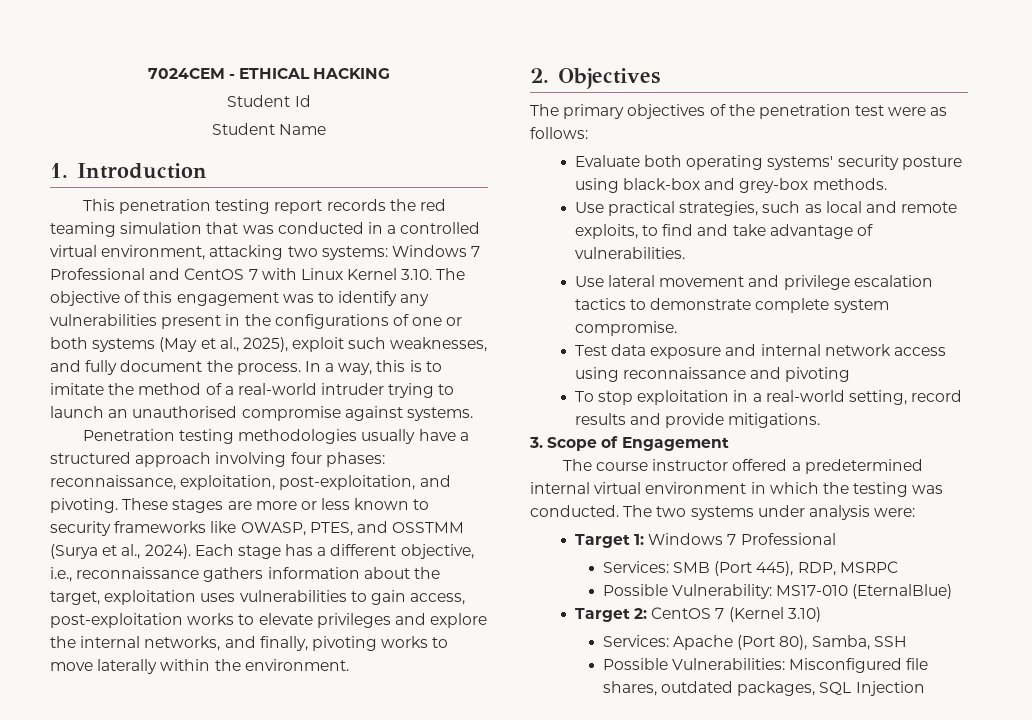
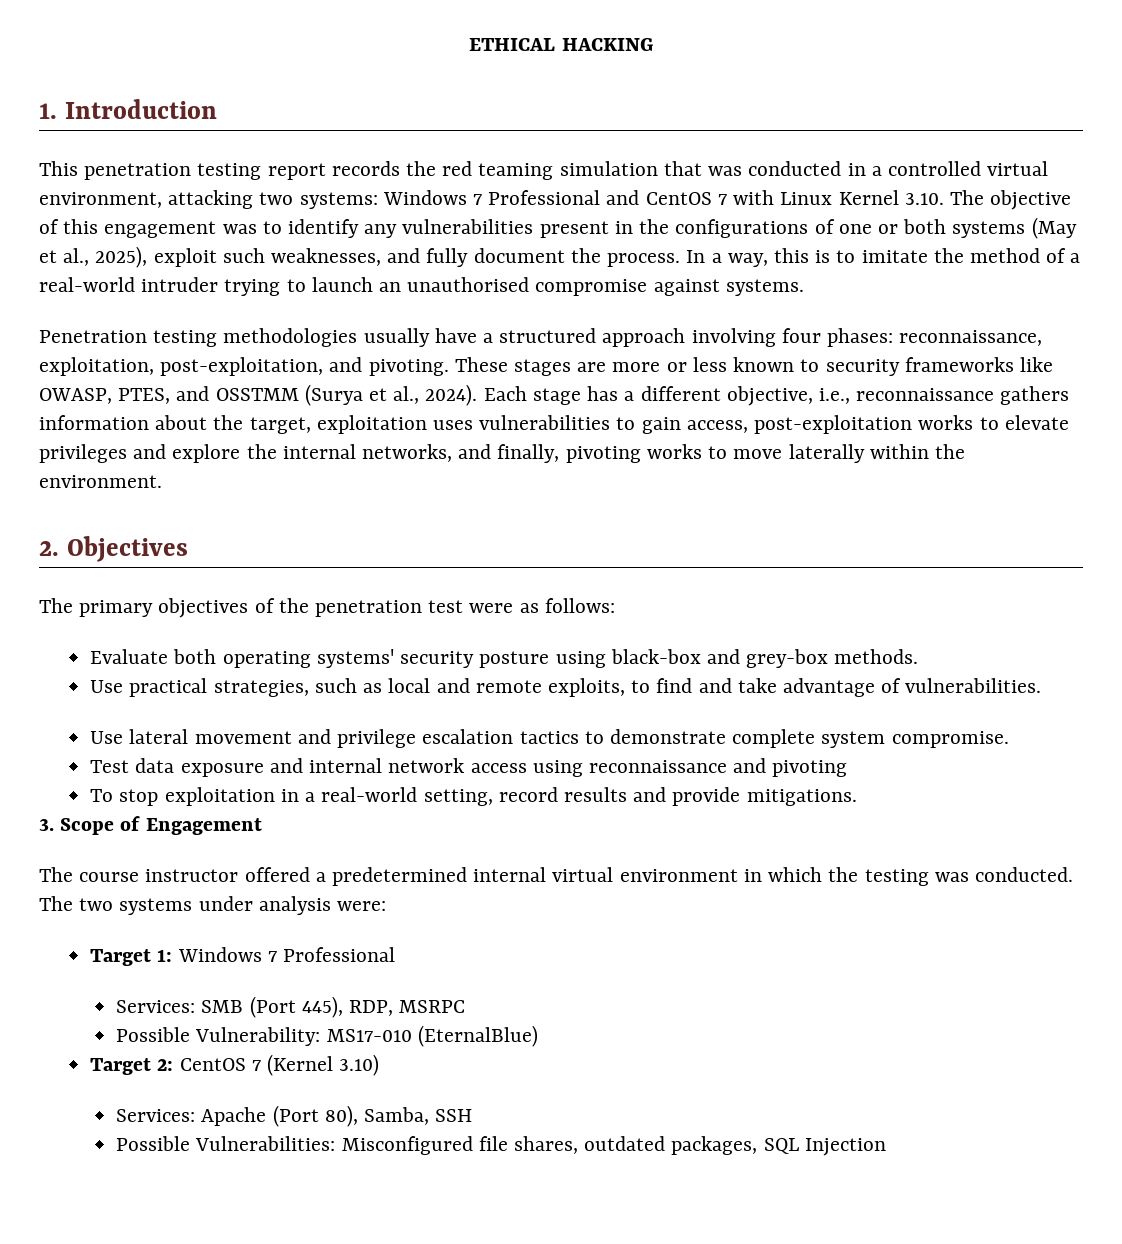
[147,68,235,79] 7024CEM - -> (469, 44) none
[227,95,311,107] [211,123,327,135] // Student Id // Student Name -> (653, 44) none

